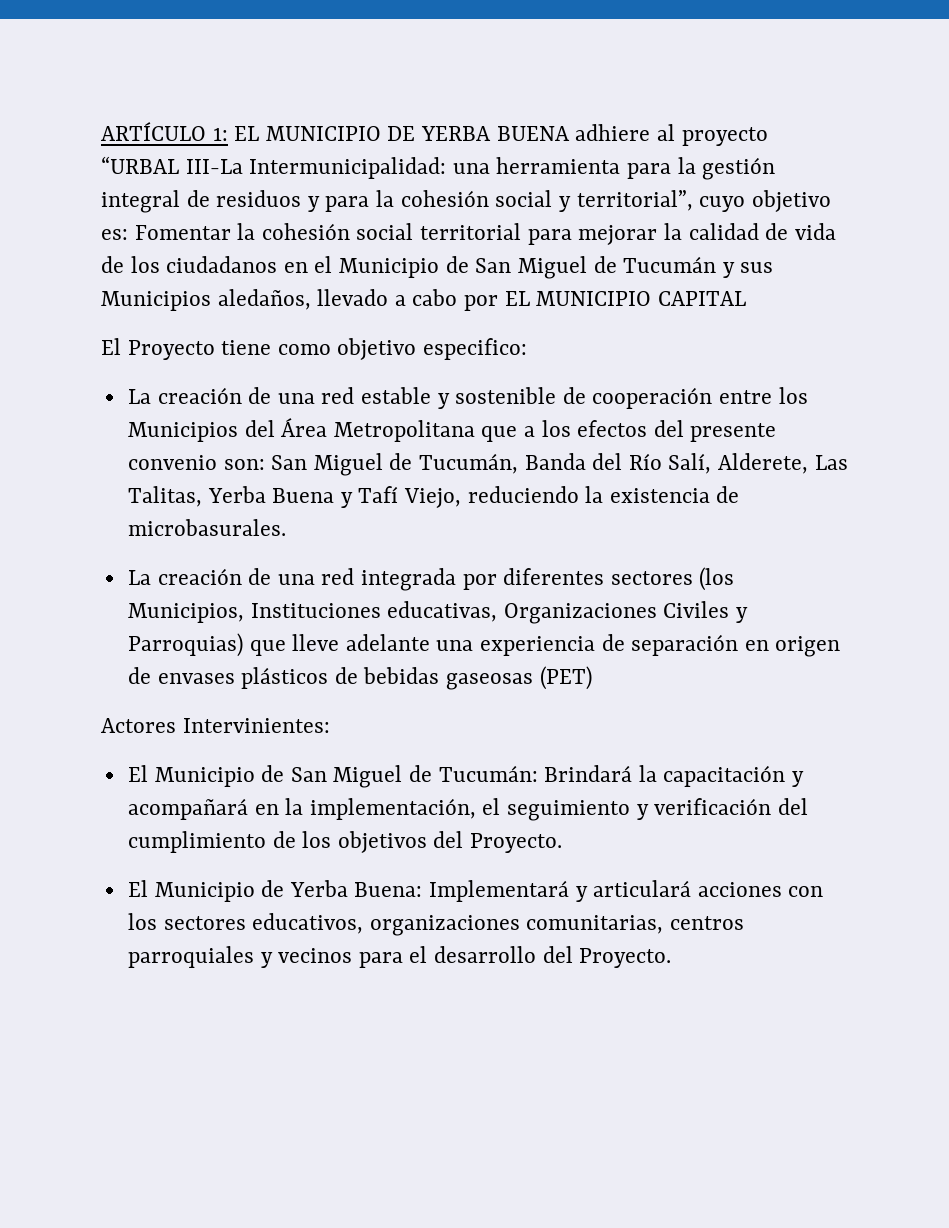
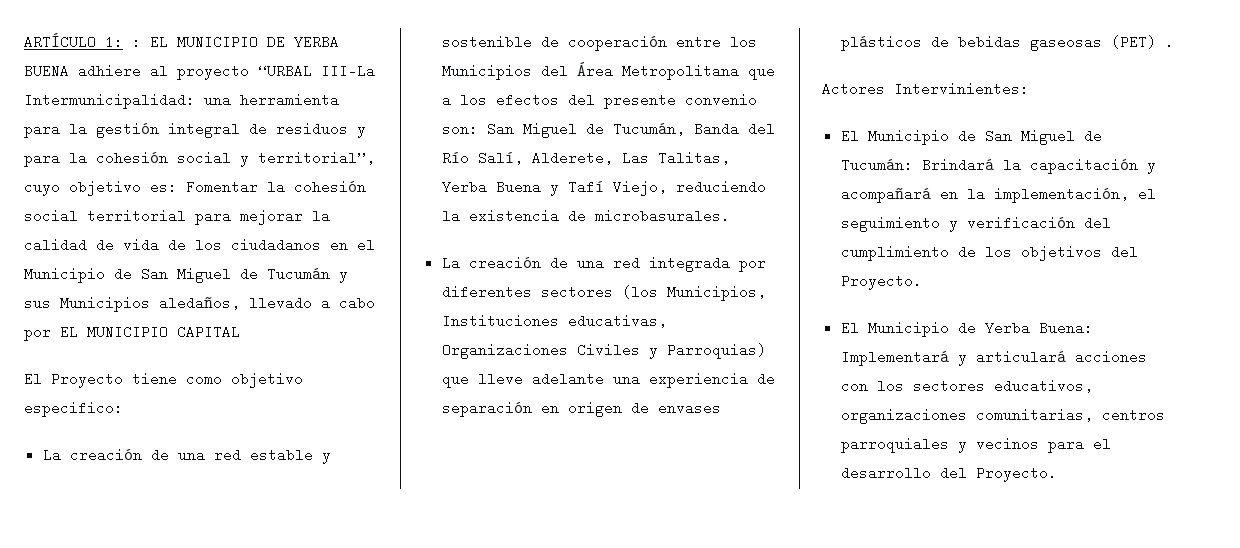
(228, 134) none -> [132,35,141,49] :
(592, 678) none -> [1164,35,1174,49] .

